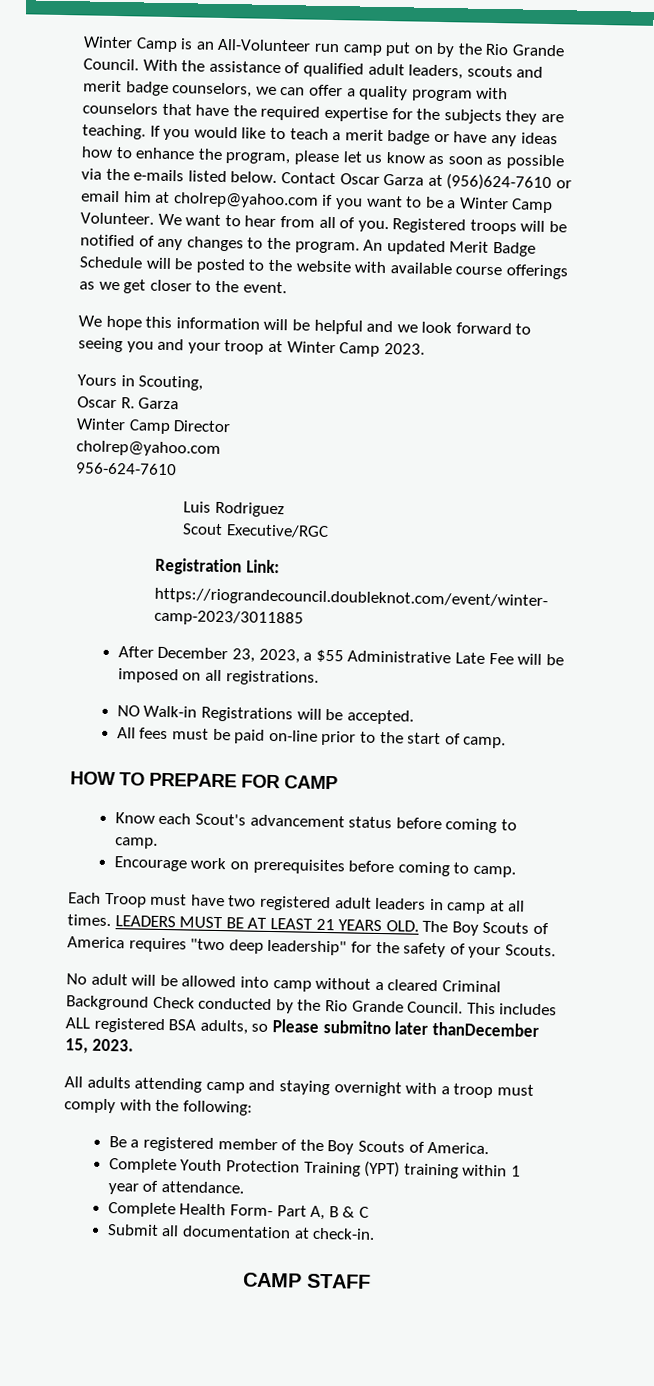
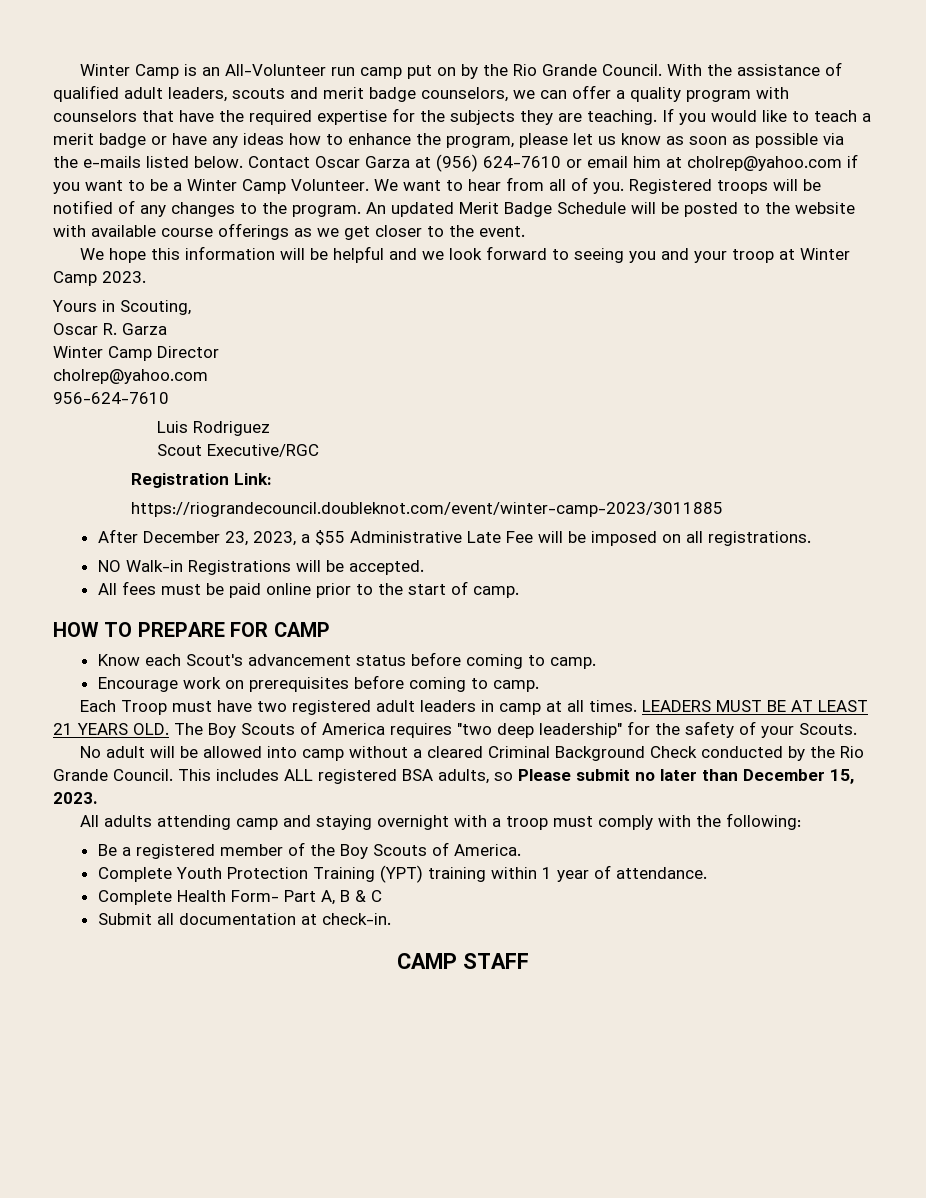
[446,173,553,192] (956)624-7610 -> [436,154,561,172] (956) 624-7610
[268,729,318,742] on-line -> [265,583,311,595] online
[322,1019,539,1037] submitno later thanDecember -> [576,769,825,781] submit no later than December

